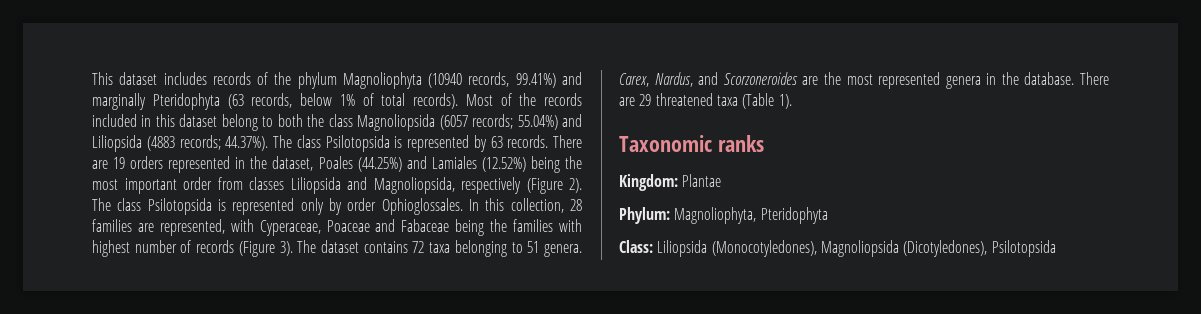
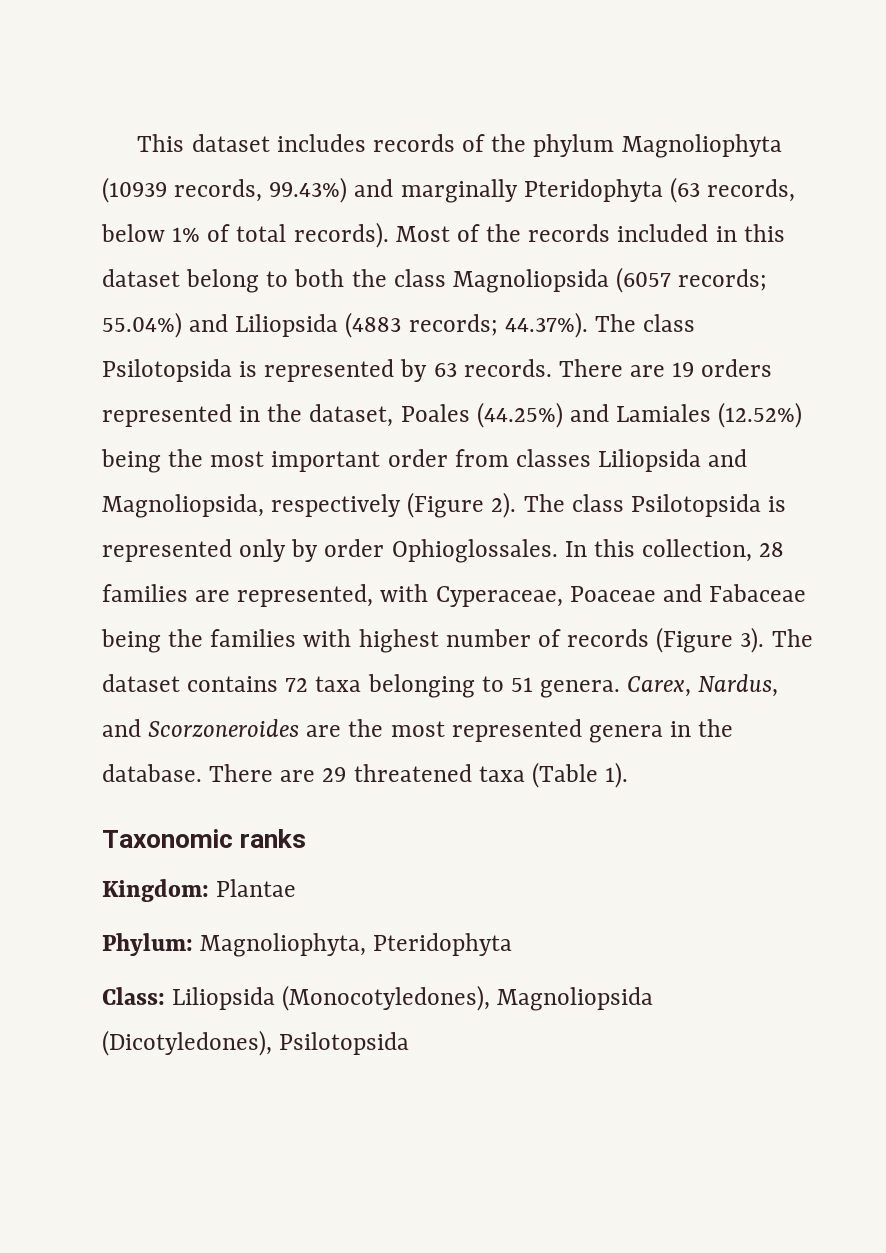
[428,72,556,88] (10940 records, 99.41%) -> [102,177,348,203] (10939 records, 99.43%)

